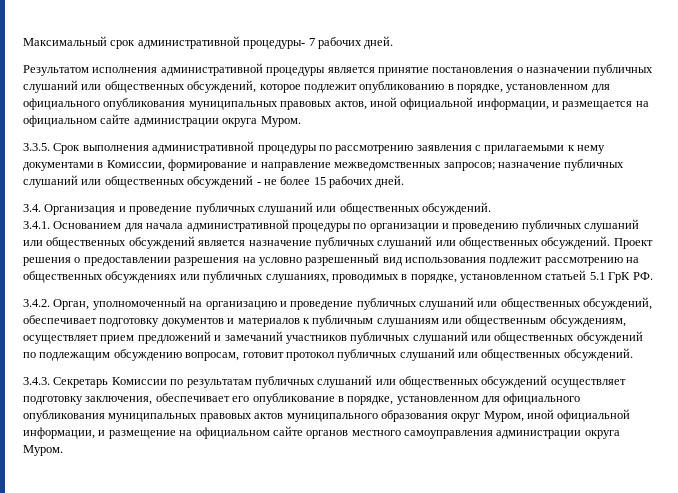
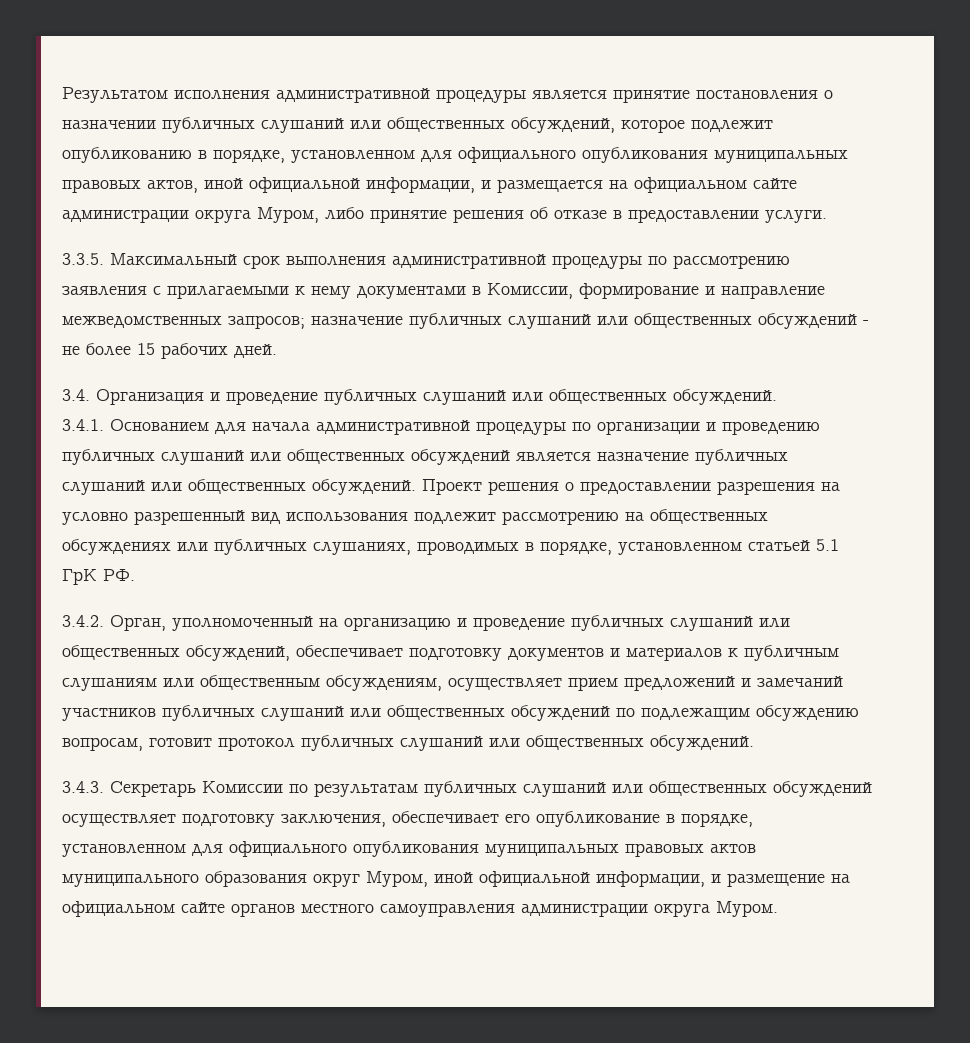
[23,36,394,49] Максимальный срок административной процедуры- 7 рабочих дней. // -> (62, 95) none
[260,116,301,127] Муром. -> [257,207,827,223] Муром, либо принятие решения об отказе в предоставлении услуги.
[53,143,81,154] Срок -> [110,253,280,269] Максимальный срок

